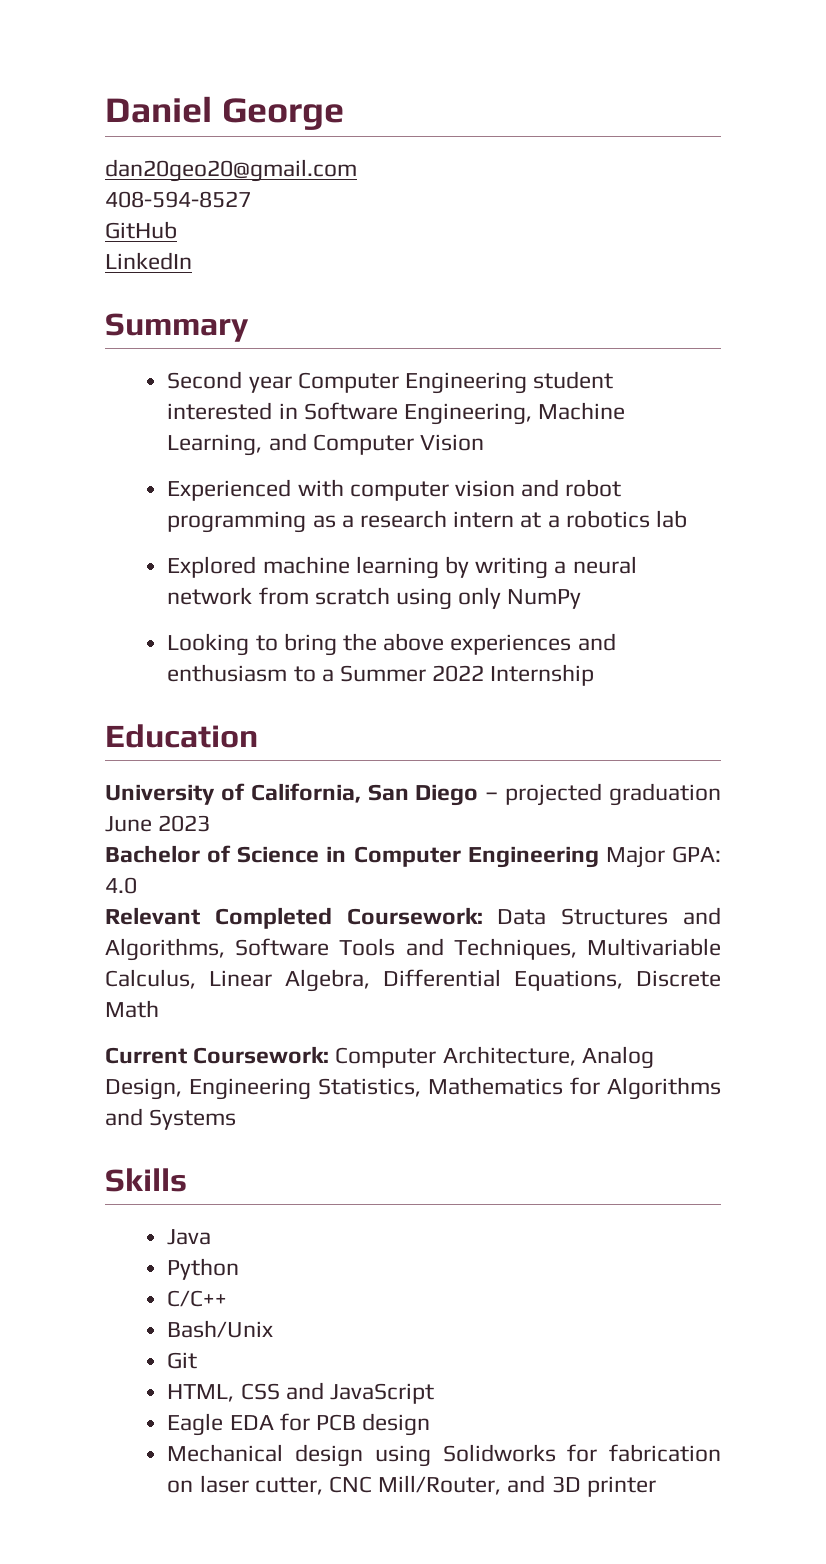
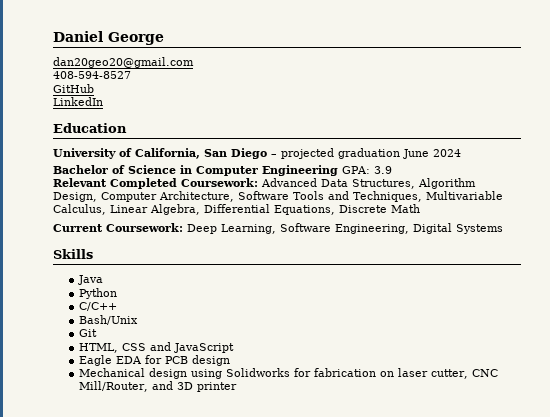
[105,313,249,342] [167,371,614,394] [167,402,626,425] [167,433,485,456] [167,479,622,501] [167,510,688,533] [167,556,637,579] [167,587,582,610] [167,633,616,656] [167,664,595,686] // Summary // Second year Computer Engineering student interested in Software Engineering, Machine Learning, and Computer Vision // Experienced with computer vision and robot programming as a research intern at a robotics lab // Explored machine learning by writing a neural network from scratch using only NumPy // Looking to bring the above experiences and enthusiasm to a Summer 2022 Internship -> (103, 101) none
[158,815,211,832] 2023 -> [433,149,461,157] 2024
[605,846,721,868] [105,877,137,894] Major GPA: 4.0 -> [342,166,392,174] GPA: 3.9
[497,907,721,925] [105,938,225,961] Data Structures and Algorithms, -> [261,178,476,189] [53,191,234,202] Advanced Data Structures, Algorithm Design, Computer Architecture,
[335,1046,654,1069] [105,1077,721,1100] [105,1108,143,1126] Computer Architecture, Analog Design, Engineering Statistics, Mathematics for Algorithms and -> [187,223,452,234] Deep Learning, Software Engineering, Digital

